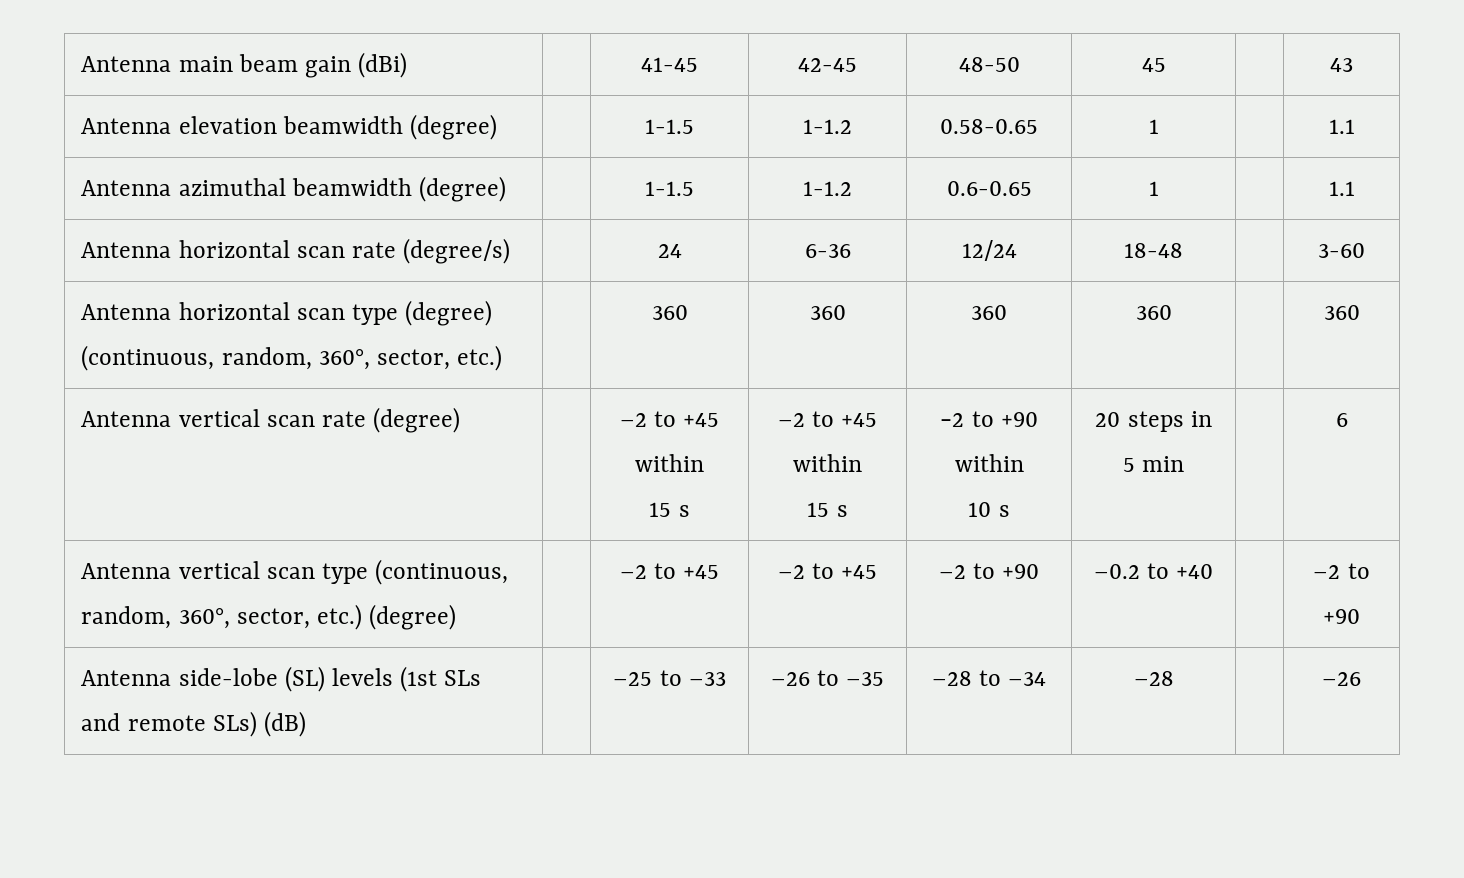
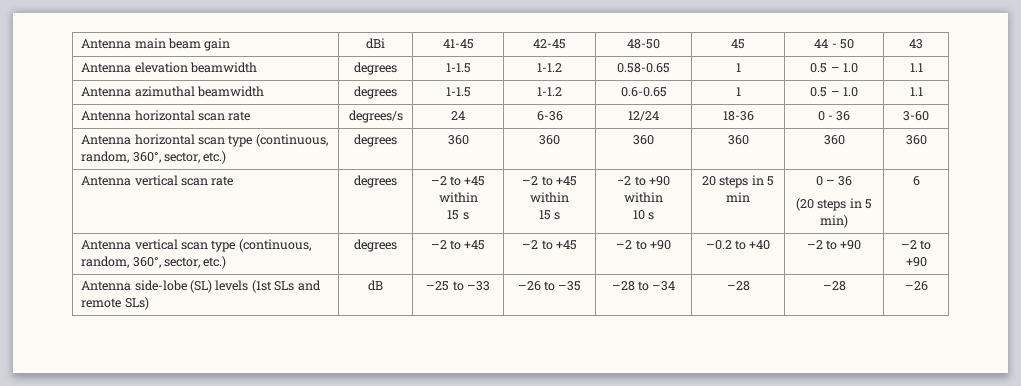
[357,52,407,78] (dBi) | -> [366,38,385,49] | dBi
(1166, 65) none -> [814,39,854,49] 44 - 50
[409,114,497,140] (degree) | -> [354,62,397,75] | degrees
(1159, 126) none -> [810,63,858,73] 0.5 – 1.0
[418,176,506,202] (degree) | -> [354,86,397,99] | degrees
(1159, 188) none -> [810,87,858,97] 0.5 – 1.0
[402,238,510,264] (degree/s) | -> [348,110,403,123] | degrees/s
[1124,243,1183,258] 18-48 | -> [722,111,754,121] [817,111,851,121] 18-36 | 0 - 36
[404,300,492,326] [81,345,502,371] [651,305,688,320] [809,305,846,320] [971,305,1007,320] [1135,305,1172,320] (degree) (continuous, random, 360°, sector, etc.) | | 360 | 360 | 360 | 360 | -> [255,134,328,147] [81,151,227,164] [354,134,397,147] [447,135,469,145] [539,135,560,145] [633,135,654,145] [727,135,749,145] [823,135,845,145] (continuous, random, 360°, sector, etc.) | degrees | 360 | 360 | 360 | 360 | 360
[372,407,460,433] (degree) | -> [354,175,397,188] | degrees
(1185, 464) none -> [815,176,853,186] [795,198,873,211] [820,215,848,228] 0 – 36 // (20 steps in 5 min)
[368,604,456,630] (degree) | -> [354,239,397,252] | degrees
(1214, 571) none -> [806,240,862,250] –2 to +90
[263,711,306,737] (dB) | -> [368,280,383,291] | dB
(1174, 678) none -> [822,281,846,291] –28

